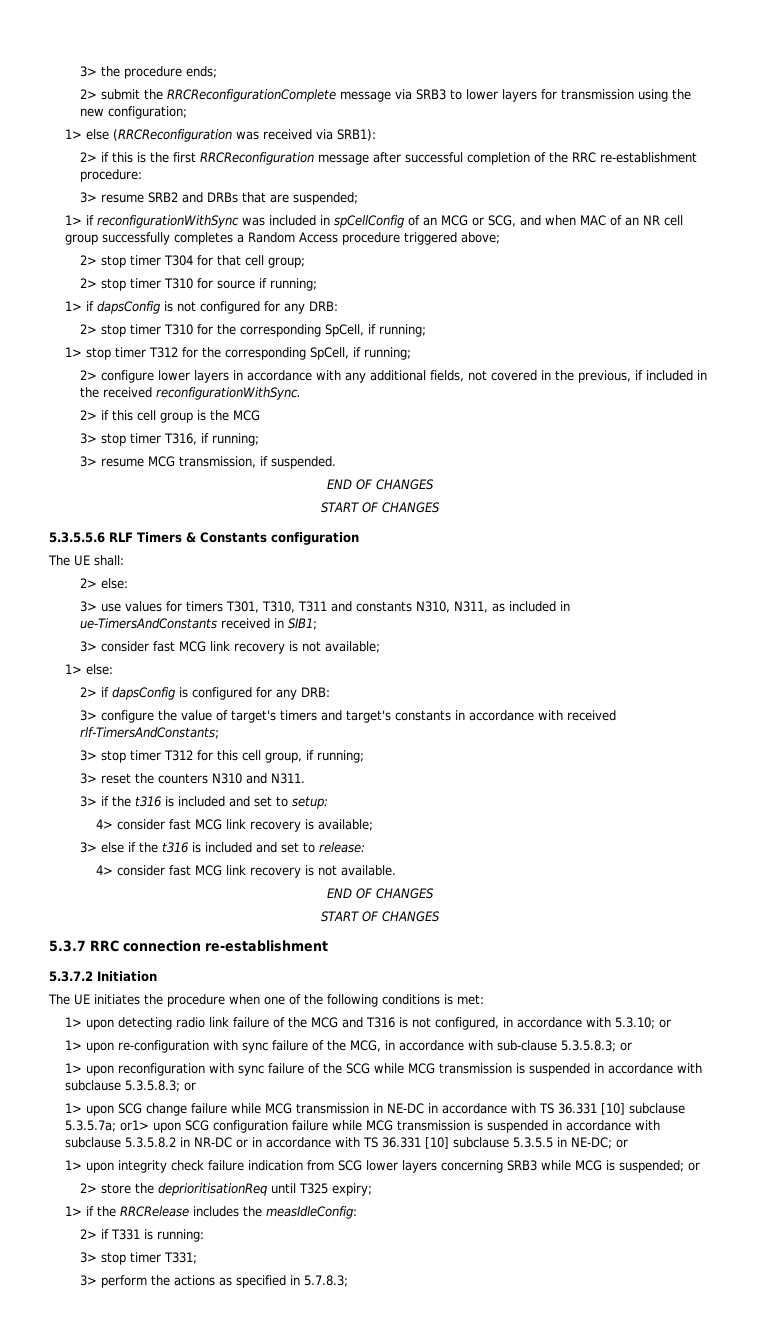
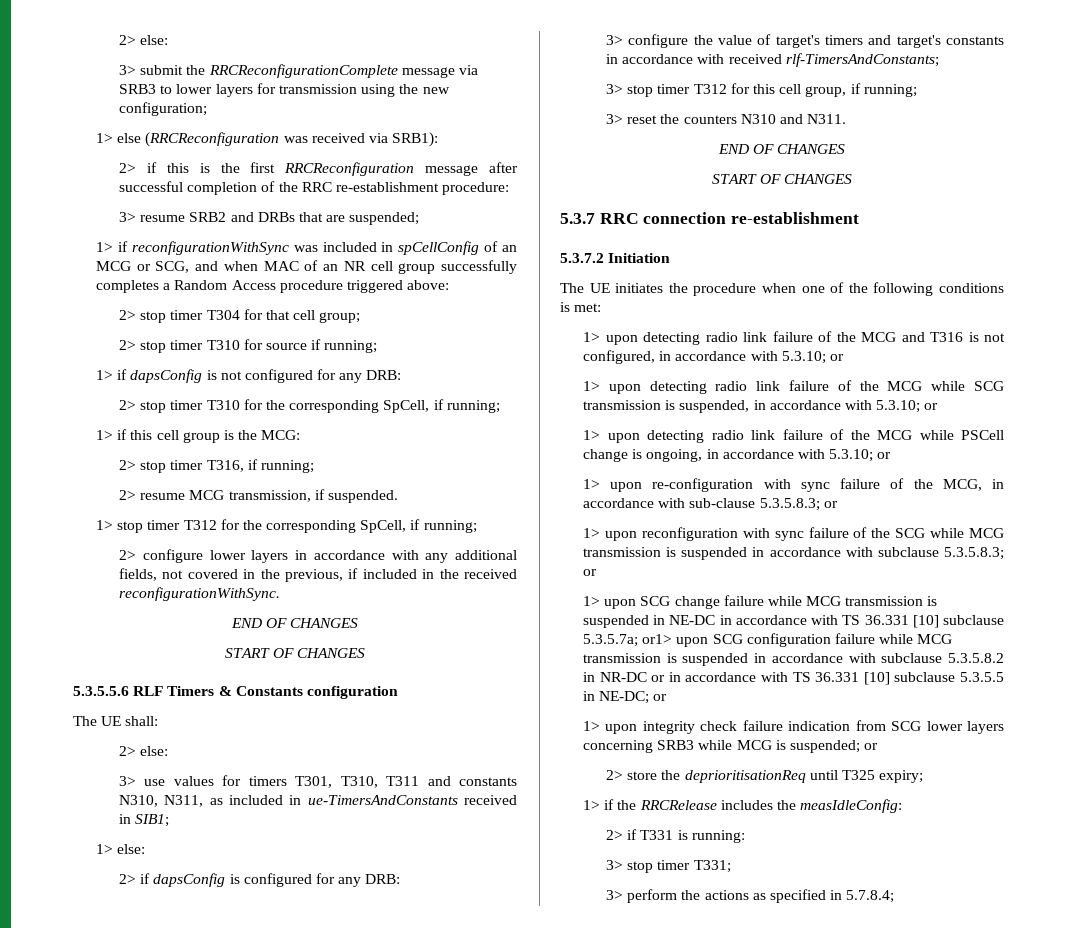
[80,66,218,79] [80,89,98,99] 3> the procedure ends; // 2> -> [119,35,169,45] [119,65,137,75] 2> else: // 3>
[460,232,500,244] above; -> [407,280,450,290] above:
(427, 330) none -> [96,429,301,443] [119,459,314,473] [119,489,398,503] // 1> if this cell group is the MCG: // 2> stop timer T316, if running; // 2> resume MCG transmission, if suspended.
[80,410,261,423] [80,433,260,446] [80,456,337,469] // 2> if this cell group is the MCG // 3> stop timer T316, if running; // 3> resume MCG transmission, if suspended. -> (281, 594) none
[80,641,381,654] // 3> consider fast MCG link recovery is not available; -> (170, 820) none
[80,796,329,809] [95,819,373,832] [80,842,366,853] [95,865,396,878] // 3> if the t316 is included and set to setup: // 4> consider fast MCG link recovery is available; // 3> else if the t316 is included and set to release: // 4> consider fast MCG link recovery is not available. -> (847, 119) none
(671, 1023) none -> [583,380,1004,394] [583,400,939,413] [583,429,1005,443] [583,449,892,462] // 1> upon detecting radio link failure of the MCG while SCG transmission is suspended, in accordance with 5.3.10; or // 1> upon detecting radio link failure of the MCG while PSCell change is ongoing, in accordance with 5.3.10; or
(369, 1108) none -> [927,596,938,606] [583,615,650,628] is suspended
[304,1275,349,1287] 5.7.8.3; -> [846,890,895,903] 5.7.8.4;

